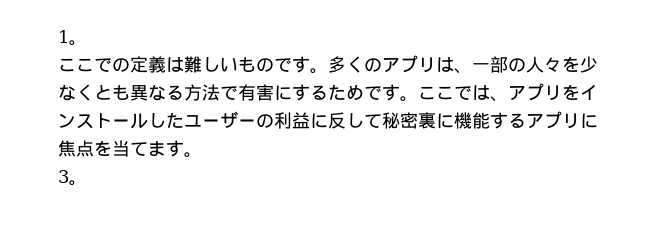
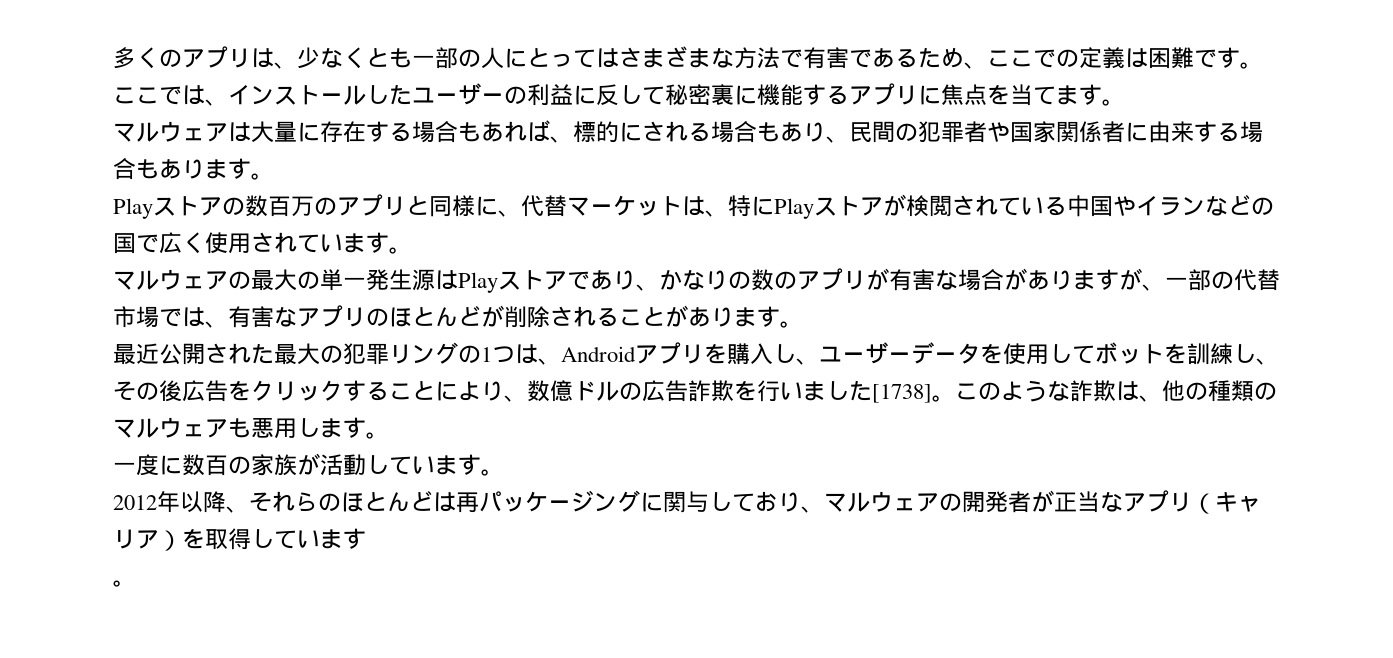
[58,30,87,46] [58,55,598,74] [58,84,364,101] 1。 // ここでの定義は難しいものです。多くのアプリは、一部の人々を少なくとも異なる方法で有害にするため -> [113,46,1194,69] 多くのアプリは、少なくとも一部の人にとってはさまざまな方法で有害であるため、ここでの定義は困難
[508,83,580,101] アプリを -> (228, 102) none
[58,170,69,183] 3 -> [113,120,1263,143] [113,158,274,180] [113,194,1274,219] [113,232,412,254] [113,268,1280,293] [113,305,803,328] [113,342,1279,365] [113,380,1277,403] [113,417,389,439] [113,453,504,476] [113,490,1261,514] [113,528,366,551] マルウェアは大量に存在する場合もあれば、標的にされる場合もあり、民間の犯罪者や国家関係者に由来する場合もあります。 // Playストアの数百万のアプリと同様に、代替マーケットは、特にPlayストアが検閲されている中国やイランなどの国で広く使用されています。 // マルウェアの最大の単一発生源はPlayストアであり、かなりの数のアプリが有害な場合がありますが、一部の代替市場では、有害なアプリのほとんどが削除されることがあります。 // 最近公開された最大の犯罪リングの1つは、Androidアプリを購入し、ユーザーデータを使用してボットを訓練し、その後広告をクリックすることにより、数億ドルの広告詐欺を行いました[1738]。このような詐欺は、他の種類のマルウェアも悪用します。 // 一度に数百の家族が活動しています。 // 2012年以降、それらのほとんどは再パッケージングに関与しており、マルウェアの開発者が正当なアプリ（キャリア）を取得しています //

